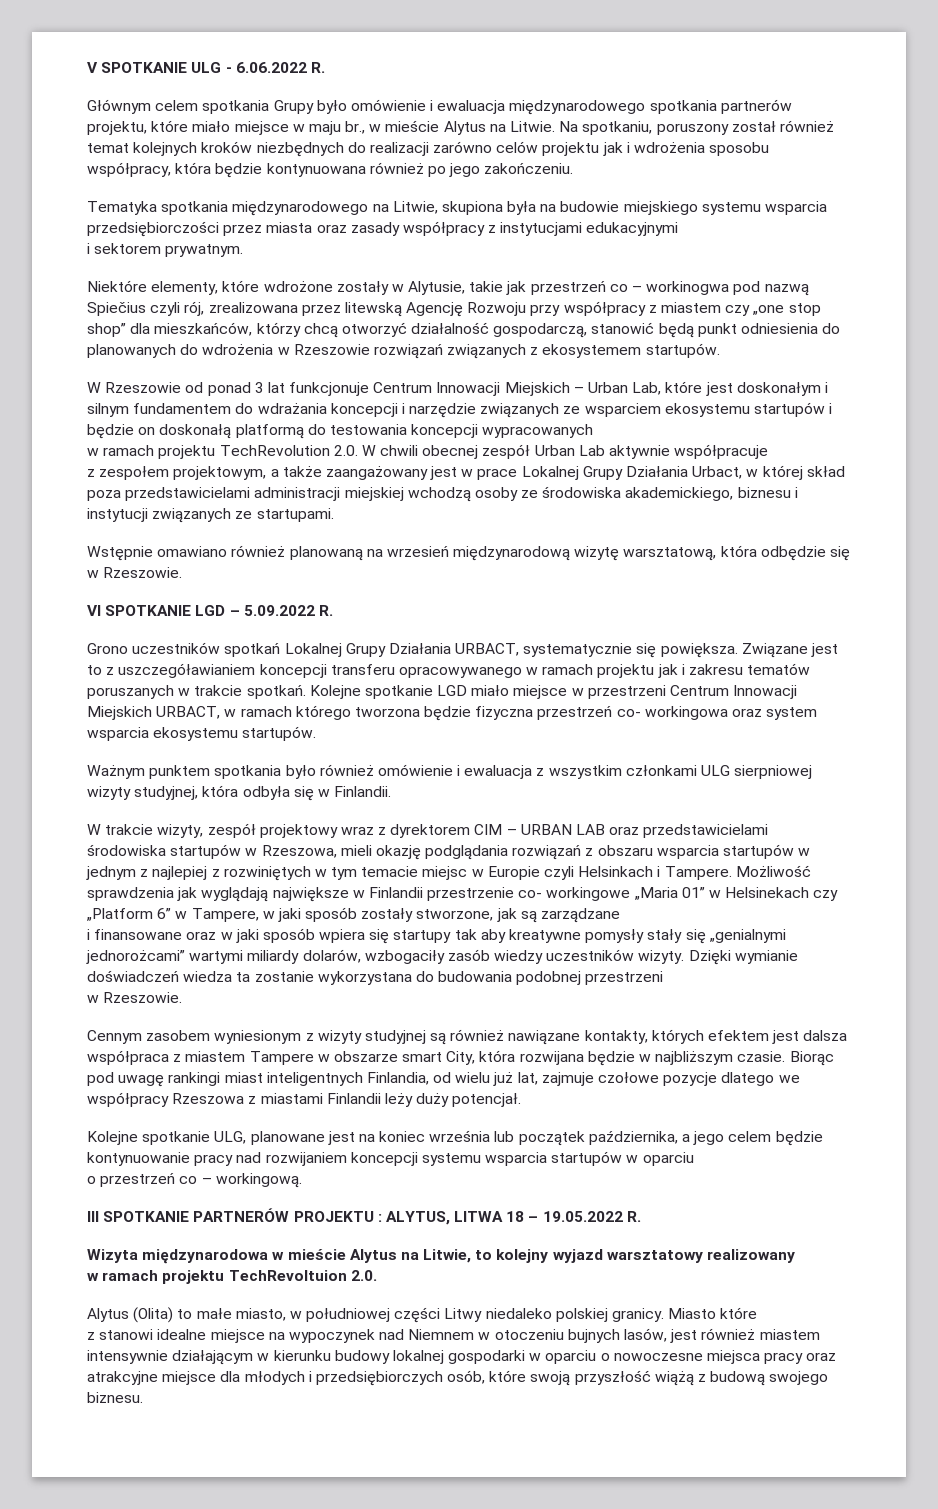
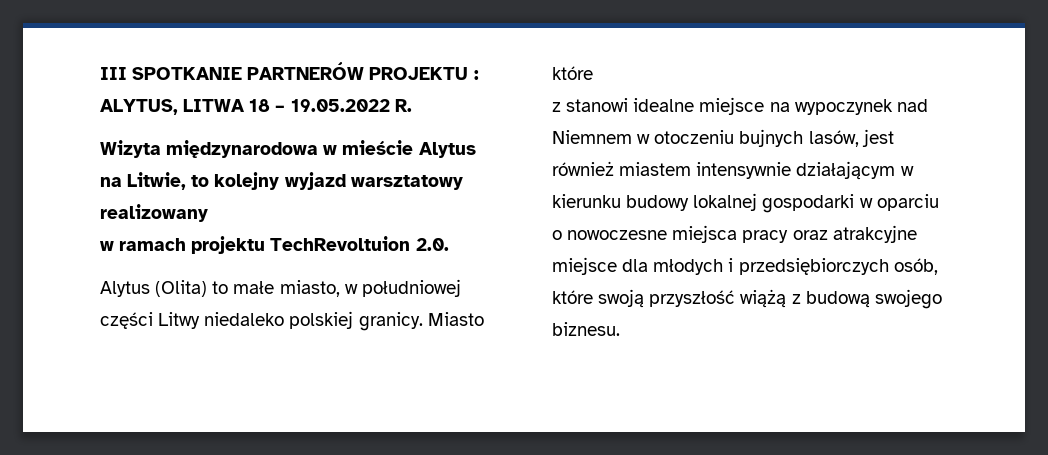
[87,62,325,73] [87,99,792,115] [87,120,834,135] [87,141,770,157] [87,162,574,178] [87,201,828,216] [87,221,679,237] [87,243,244,257] [87,280,809,296] [87,301,821,317] [87,322,841,338] [87,343,720,359] [87,381,828,396] [87,402,833,418] [87,424,594,439] [87,444,769,459] [87,465,845,480] [87,486,798,502] [87,508,334,523] [87,545,851,561] [87,567,183,578] [87,605,333,616] [87,642,839,658] [87,663,811,678] [87,685,798,699] [87,705,818,721] [87,726,317,741] [87,764,813,779] [87,785,392,801] [87,823,769,838] [87,844,811,860] [86,865,811,881] [87,887,839,902] [86,907,621,923] [87,928,786,944] [86,949,798,965] [87,970,664,985] [87,992,183,1003] [87,1029,848,1045] [87,1050,834,1066] [87,1072,800,1087] [87,1092,522,1107] [87,1130,823,1146] [87,1151,694,1166] [87,1173,302,1188] V SPOTKANIE ULG - 6.06.2022 R. // Głównym celem spotkania Grupy było omówienie i ewaluacja międzynarodowego spotkania partnerów projektu, które miało miejsce w maju br., w mieście Alytus na Litwie. Na spotkaniu, poruszony został również temat kolejnych kroków niezbędnych do realizacji zarówno celów projektu jak i wdrożenia sposobu współpracy, która będzie kontynuowana również po jego zakończeniu. // Tematyka spotkania międzynarodowego na Litwie, skupiona była na budowie miejskiego systemu wsparcia przedsiębiorczości przez miasta oraz zasady współpracy z instytucjami edukacyjnymi // i sektorem prywatnym. // Niektóre elementy, które wdrożone zostały w Alytusie, takie jak przestrzeń co – workinogwa pod nazwą Spiečius czyli rój, zrealizowana przez litewską Agencję Rozwoju przy współpracy z miastem czy „one stop shop” dla mieszkańców, którzy chcą otworzyć działalność gospodarczą, stanowić będą punkt odniesienia do planowanych do wdrożenia w Rzeszowie rozwiązań związanych z ekosystemem startupów. // W Rzeszowie od ponad 3 lat funkcjonuje Centrum Innowacji Miejskich – Urban Lab, które jest doskonałym i silnym fundamentem do wdrażania koncepcji i narzędzie związanych ze wsparciem ekosystemu startupów i będzie on doskonałą platformą do testowania koncepcji wypracowanych // w ramach projektu TechRevolution 2.0. W chwili obecnej zespół Urban Lab aktywnie współpracuje // z zespołem projektowym, a także zaangażowany jest w prace Lokalnej Grupy Działania Urbact, w której skład poza przedstawicielami administracji miejskiej wchodzą osoby ze środowiska akademickiego, biznesu i instytucji związanych ze startupami. // Wstępnie omawiano również planowaną na wrzesień międzynarodową wizytę warsztatową, która odbędzie się w Rzeszowie. // VI SPOTKANIE LGD – 5.09.2022 R. // Grono uczestników spotkań Lokalnej Grupy Działania URBACT, systematycznie się powiększa. Związane jest to z uszczegóławianiem koncepcji transferu opracowywanego w ramach projektu jak i zakresu tematów poruszanych w trakcie spotkań. Kolejne spotkanie LGD miało miejsce w przestrzeni Centrum Innowacji Miejskich URBACT, w ramach którego tworzona będzie fizyczna przestrzeń co- workingowa oraz system wsparcia ekosystemu startupów. // Ważnym punktem spotkania było również omówienie i ewaluacja z wszystkim członkami ULG sierpniowej wizyty studyjnej, która odbyła się w Finlandii. // W trakcie wizyty, zespół projektowy wraz z dyrektorem CIM – URBAN LAB oraz przedstawicielami środowiska startupów w Rzeszowa, mieli okazję podglądania rozwiązań z obszaru wsparcia startupów w jednym z najlepiej z rozwiniętych w tym temacie miejsc w Europie czyli Helsinkach i Tampere. Możliwość sprawdzenia jak wyglądają największe w Finlandii przestrzenie co- workingowe „Maria 01” w Helsinekach czy „Platform 6” w Tampere, w jaki sposób zostały stworzone, jak są zarządzane // i finansowane oraz w jaki sposób wpiera się startupy tak aby kreatywne pomysły stały się „genialnymi jednorożcami” wartymi miliardy dolarów, wzbogaciły zasób wiedzy uczestników wizyty. Dzięki wymianie doświadczeń wiedza ta zostanie wykorzystana do budowania podobnej przestrzeni // w Rzeszowie. // Cennym zasobem wyniesionym z wizyty studyjnej są również nawiązane kontakty, których efektem jest dalsza współpraca z miastem Tampere w obszarze smart City, która rozwijana będzie w najbliższym czasie. Biorąc pod uwagę rankingi miast inteligentnych Finlandia, od wielu już lat, zajmuje czołowe pozycje dlatego we współpracy Rzeszowa z miastami Finlandii leży duży potencjał. // Kolejne spotkanie ULG, planowane jest na koniec września lub początek października, a jego celem będzie kontynuowanie pracy nad rozwijaniem koncepcji systemu wsparcia startupów w oparciu // o przestrzeń co – workingową. // -> (100, 73) none

